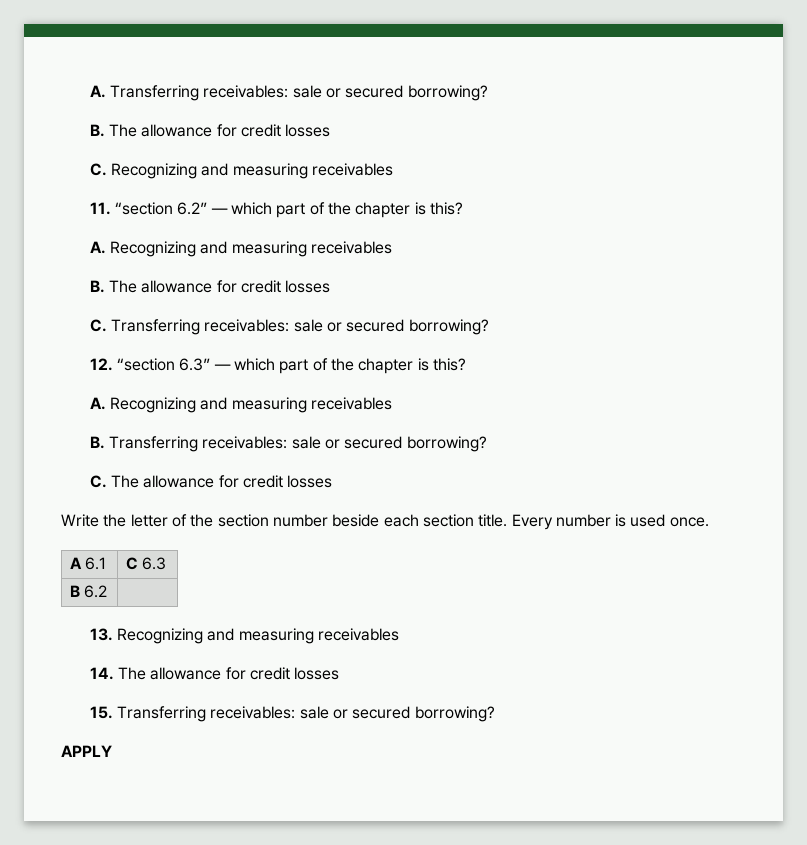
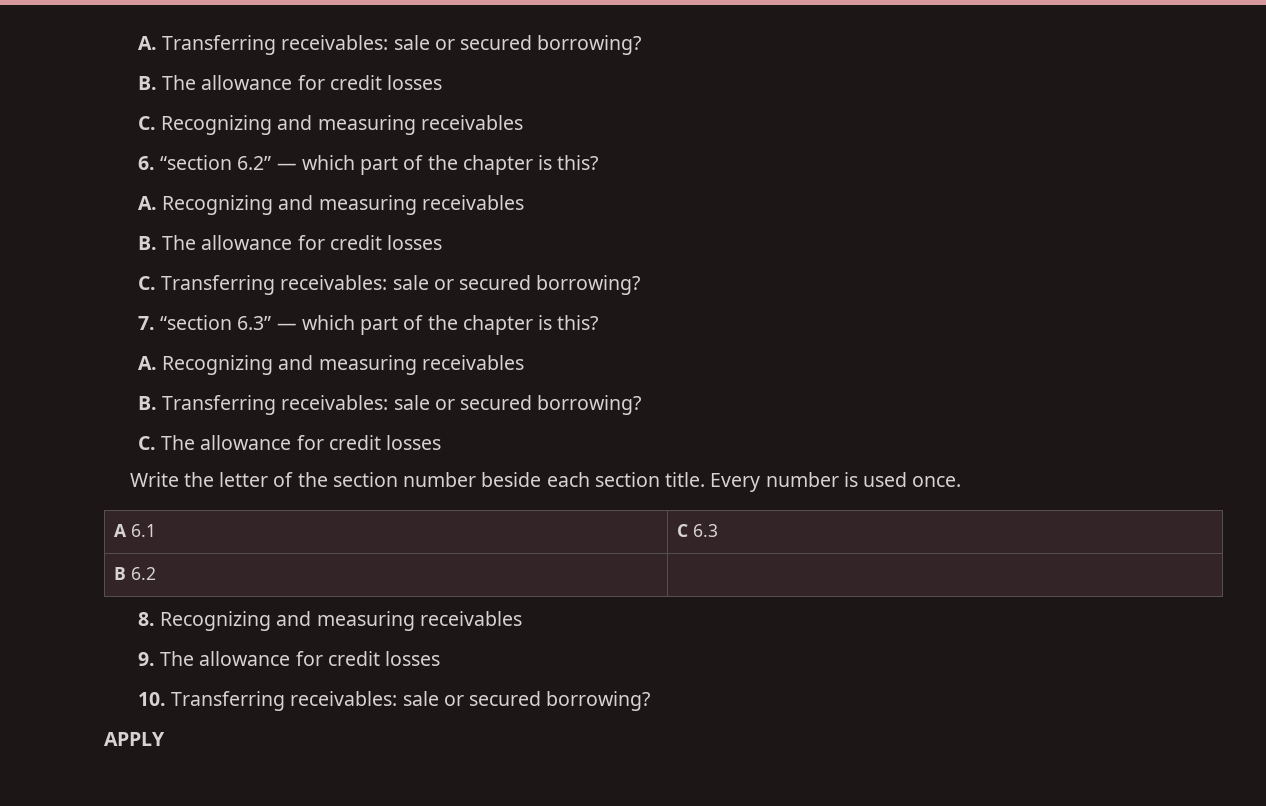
[89,202,111,215] 11. -> [137,156,155,170] 6.
[89,358,113,371] 12. -> [137,316,155,330] 7.
[89,628,400,644] [89,667,340,680] [89,706,113,719] 13. Recognizing and measuring receivables // 14. The allowance for credit losses // 15. -> [137,611,522,631] [137,651,441,666] [137,692,166,706] 8. Recognizing and measuring receivables // 9. The allowance for credit losses // 10.

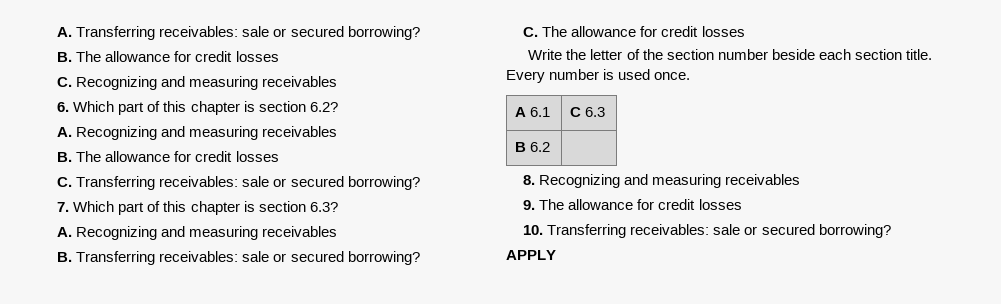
[160,155,599,175] “section 6.2” — which part of the chapter is this? -> [73,101,338,115] Which part of this chapter is section 6.2?
[160,315,599,335] “section 6.3” — which part of the chapter is this? -> [73,201,338,215] Which part of this chapter is section 6.3?

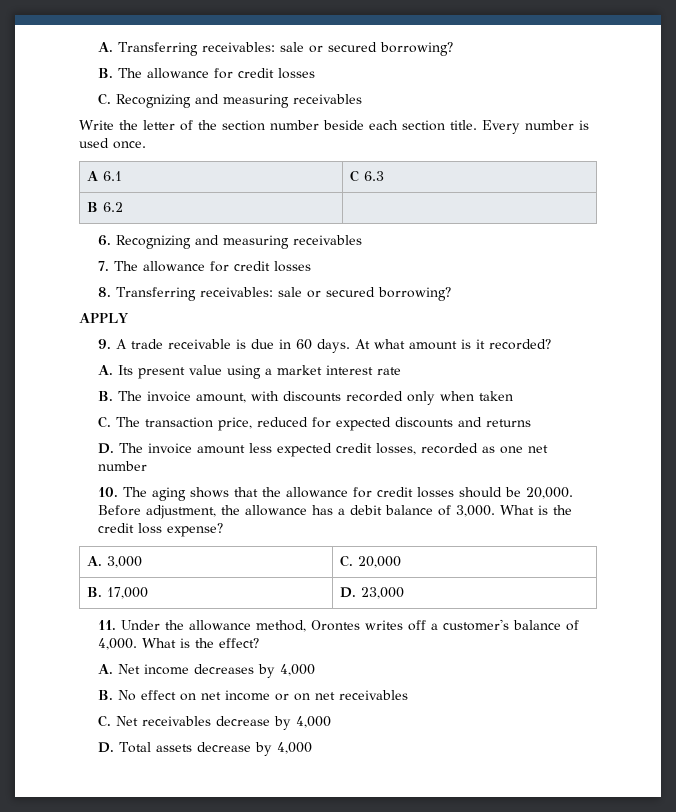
[57,101,338,115] [57,126,338,140] [57,151,279,162] [57,176,420,190] [57,201,338,215] [57,226,338,240] [57,251,420,265] [523,26,745,37] // 6. Which part of this chapter is section 6.2? // A. Recognizing and measuring receivables // B. The allowance for credit losses // C. Transferring receivables: sale or secured borrowing? // 7. Which part of this chapter is section 6.3? // A. Recognizing and measuring receivables // B. Transferring receivables: sale or secured borrowing? // C. The allowance for credit losses -> (362, 99) none
[523,174,801,188] [523,199,742,210] [523,225,544,235] 8. Recognizing and measuring receivables // 9. The allowance for credit losses // 10. -> [97,235,362,249] [97,261,311,272] [97,287,111,297] 6. Recognizing and measuring receivables // 7. The allowance for credit losses // 8.
(556, 255) none -> [97,339,551,353] [97,365,401,379] [97,391,513,405] [97,416,531,431] [97,443,548,457] [97,461,147,471] [97,487,573,501] [97,505,572,519] [97,523,223,537] [87,556,143,568] [340,555,402,568] [87,587,149,599] [340,587,405,599] [97,619,579,632] [97,638,259,650] [97,664,315,678] [97,690,408,701] [97,715,331,730] [97,742,312,756] // 9. A trade receivable is due in 60 days. At what amount is it recorded? // A. Its present value using a market interest rate // B. The invoice amount, with discounts recorded only when taken // C. The transaction price, reduced for expected discounts and returns // D. The invoice amount less expected credit losses, recorded as one net number // 10. The aging shows that the allowance for credit losses should be 20,000. Before adjustment, the allowance has a debit balance of 3,000. What is the credit loss expense? // A. 3,000 | C. 20,000 // B. 17,000 | D. 23,000 // 11. Under the allowance method, Orontes writes off a customer's balance of 4,000. What is the effect? // A. Net income decreases by 4,000 // B. No effect on net income or on net receivables // C. Net receivables decrease by 4,000 // D. Total assets decrease by 4,000

